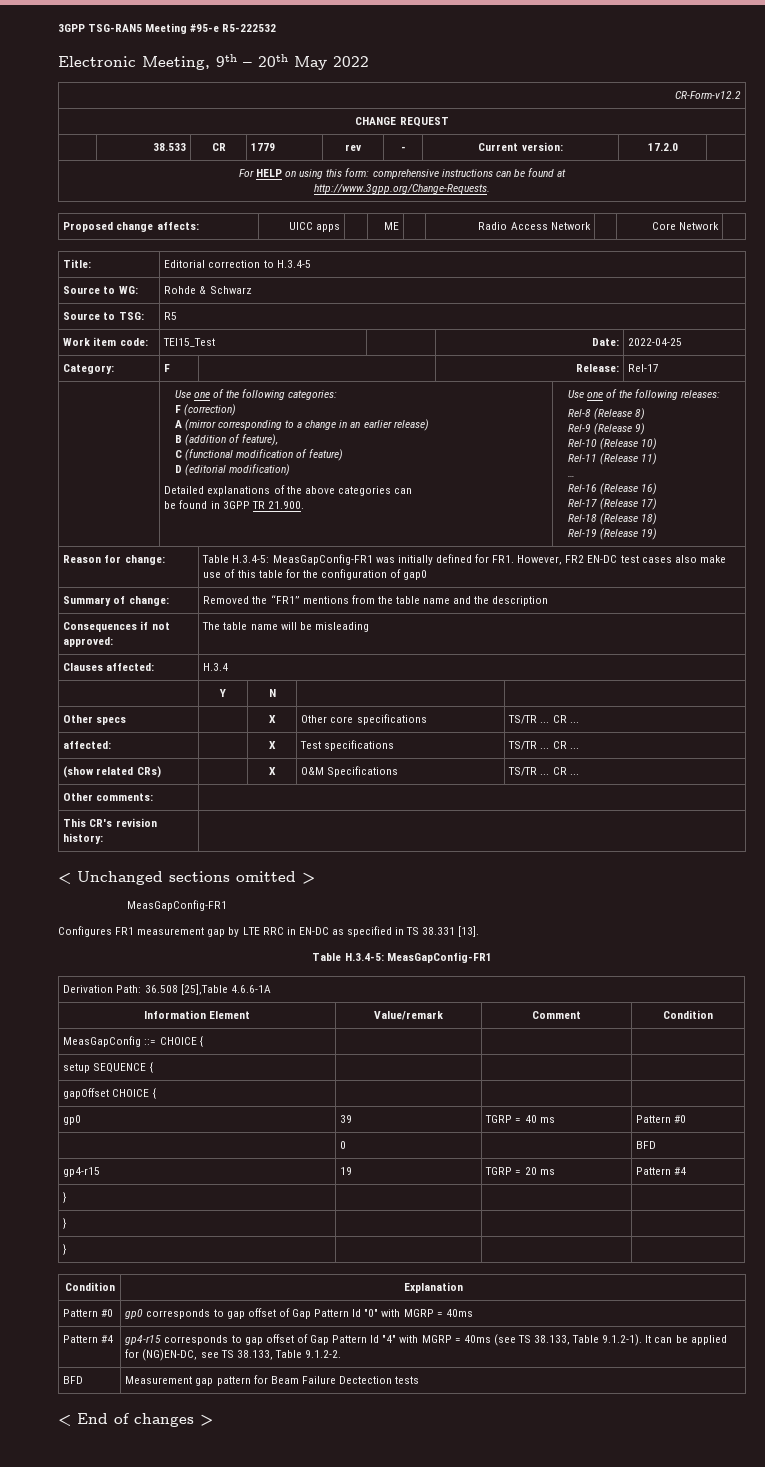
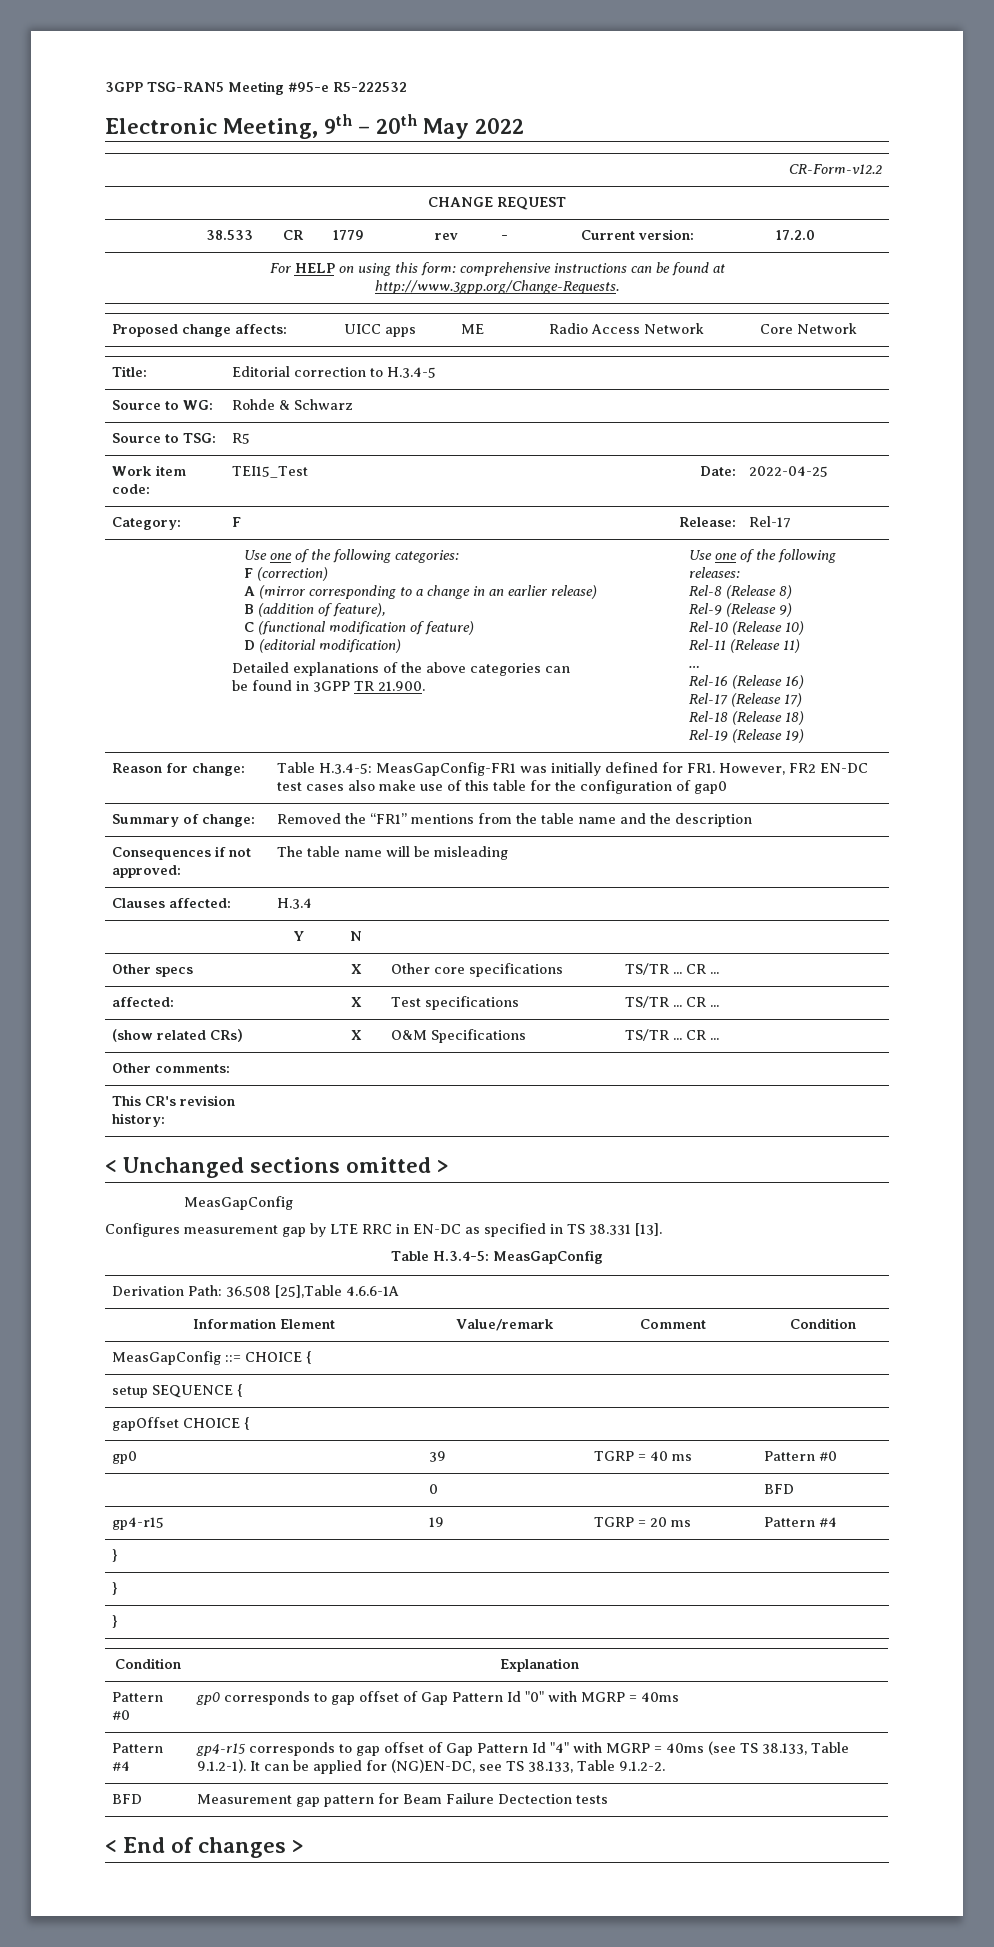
[127,900,228,911] MeasGapConfig-FR1 -> [184,1196,294,1210] MeasGapConfig
[115,927,135,935] FR1 -> (180, 1230) none
[386,952,492,963] MeasGapConfig-FR1 -> [492,1250,603,1264] MeasGapConfig

